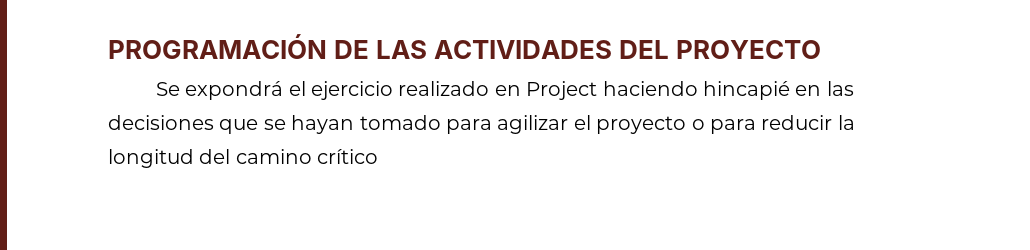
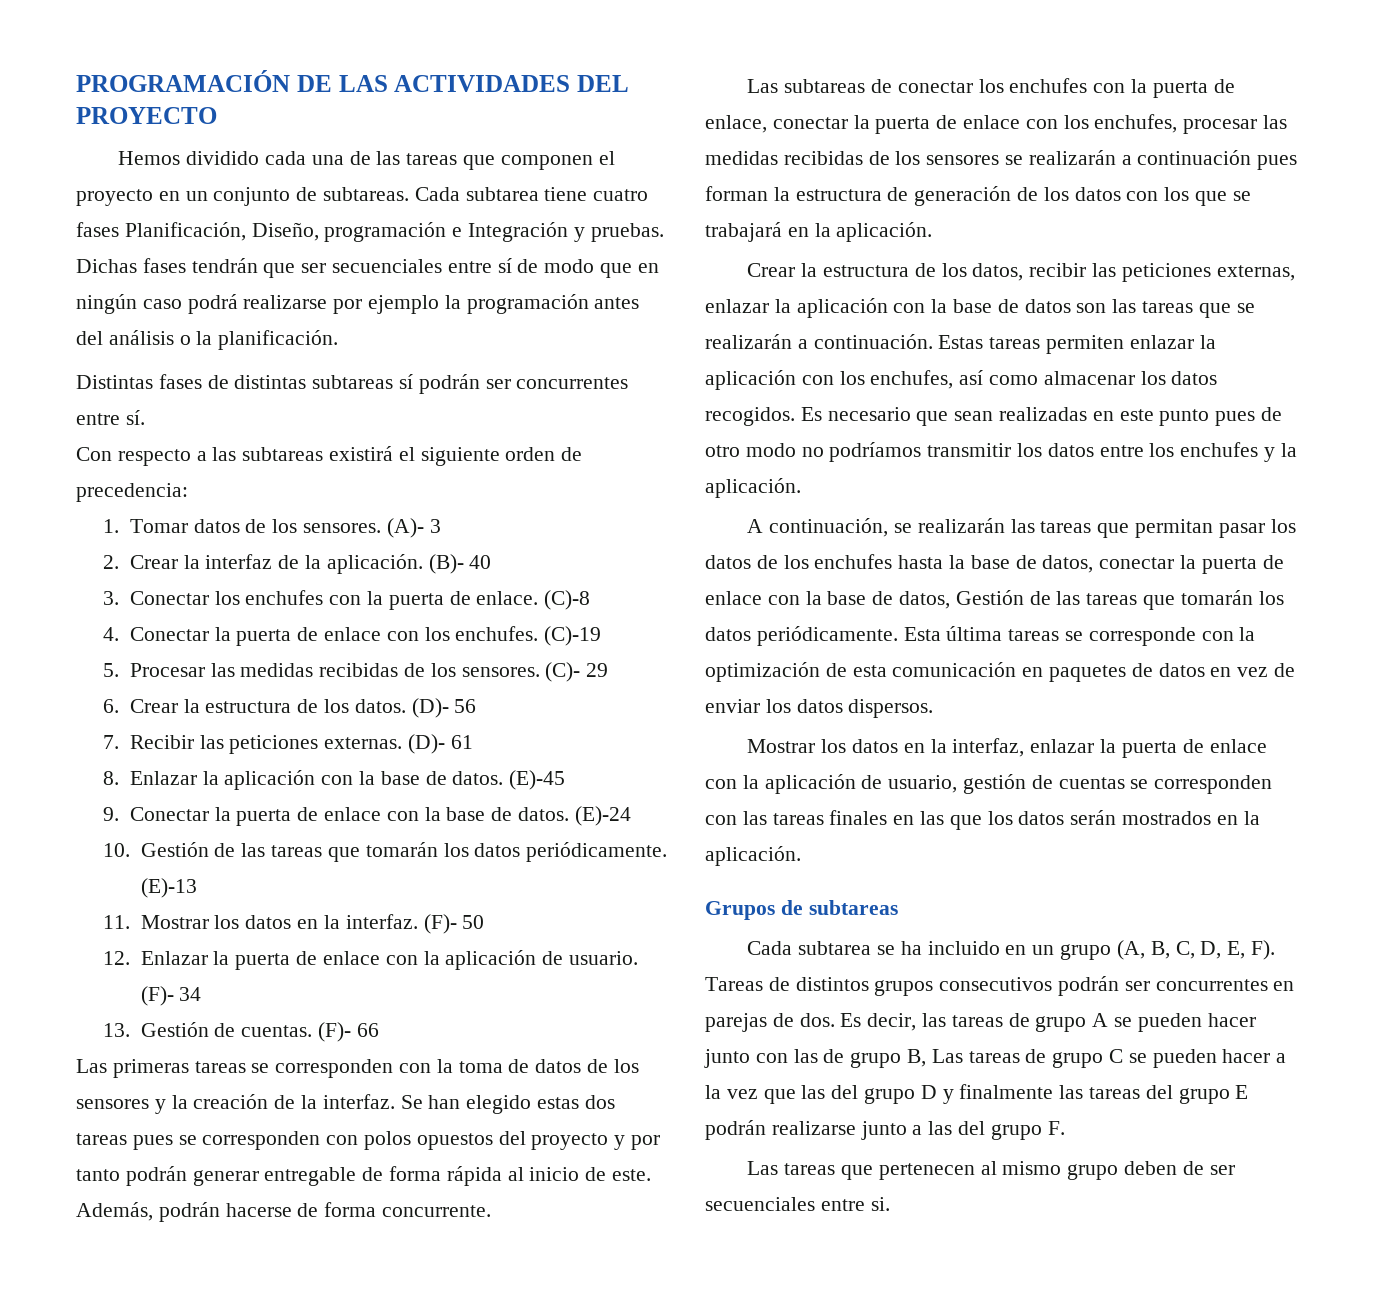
[155,81,854,100] [108,115,855,134] [108,149,379,168] Se expondrá el ejercicio realizado en Project haciendo hincapié en las decisiones que se hayan tomado para agilizar el proyecto o para reducir la longitud del camino crítico -> [118,151,615,170] [76,187,649,206] [76,222,664,242] [76,258,659,278] [76,294,640,314] [76,330,339,350] [76,374,629,394] [76,410,145,425] [76,446,583,466] [76,483,188,502] [102,518,441,538] [102,554,492,574] [102,590,591,610] [102,626,602,646] [102,662,609,682] [102,698,477,718] [102,734,473,754] [102,770,566,790] [102,806,631,826] [102,842,668,862] [140,878,197,898] [102,914,485,934] [102,950,638,970] [140,986,202,1006] [102,1022,379,1042] [76,1059,639,1078] [76,1094,615,1114] [76,1131,661,1150] [76,1166,652,1186] [76,1202,492,1222] [747,78,1235,98] [705,114,1288,134] [705,150,1298,170] [705,186,1251,206] [705,222,933,242] [747,263,1295,282] [705,298,1255,318] [705,334,1216,354] [705,370,1218,390] [705,407,1283,426] [705,442,1297,462] [705,478,801,498] [747,518,1296,538] [705,554,1284,574] [705,590,1284,610] [705,626,1256,646] [705,662,1296,682] [705,699,934,718] [747,738,1267,758] [705,774,1273,794] [705,810,1260,830] [705,846,801,866] [705,900,898,920] [747,940,1275,960] [705,976,1295,996] [705,1013,1256,1032] [704,1049,1287,1068] [705,1084,1249,1104] [705,1120,1065,1140] [747,1161,1235,1180] [705,1197,890,1211] Hemos dividido cada una de las tareas que componen el proyecto en un conjunto de subtareas. Cada subtarea tiene cuatro fases Planificación, Diseño, programación e Integración y pruebas. Dichas fases tendrán que ser secuenciales entre sí de modo que en ningún caso podrá realizarse por ejemplo la programación antes del análisis o la planificación. // Distintas fases de distintas subtareas sí podrán ser concurrentes entre sí. // Con respecto a las subtareas existirá el siguiente orden de precedencia: // 1. Tomar datos de los sensores. (A)- 3 // 2. Crear la interfaz de la aplicación. (B)- 40 // 3. Conectar los enchufes con la puerta de enlace. (C)-8 // 4. Conectar la puerta de enlace con los enchufes. (C)-19 // 5. Procesar las medidas recibidas de los sensores. (C)- 29 // 6. Crear la estructura de los datos. (D)- 56 // 7. Recibir las peticiones externas. (D)- 61 // 8. Enlazar la aplicación con la base de datos. (E)-45 // 9. Conectar la puerta de enlace con la base de datos. (E)-24 // 10. Gestión de las tareas que tomarán los datos periódicamente. (E)-13 // 11. Mostrar los datos en la interfaz. (F)- 50 // 12. Enlazar la puerta de enlace con la aplicación de usuario. (F)- 34 // 13. Gestión de cuentas. (F)- 66 // Las primeras tareas se corresponden con la toma de datos de los sensores y la creación de la interfaz. Se han elegido estas dos tareas pues se corresponden con polos opuestos del proyecto y por tanto podrán generar entregable de forma rápida al inicio de este. Además, podrán hacerse de forma concurrente. // Las subtareas de conectar los enchufes con la puerta de enlace, conectar la puerta de enlace con los enchufes, procesar las medidas recibidas de los sensores se realizarán a continuación pues forman la estructura de generación de los datos con los que se trabajará en la aplicación. // Crear la estructura de los datos, recibir las peticiones externas, enlazar la aplicación con la base de datos son las tareas que se realizarán a continuación. Estas tareas permiten enlazar la aplicación con los enchufes, así como almacenar los datos recogidos. Es necesario que sean realizadas en este punto pues de otro modo no podríamos transmitir los datos entre los enchufes y la aplicación. // A continuación, se realizarán las tareas que permitan pasar los datos de los enchufes hasta la base de datos, conectar la puerta de enlace con la base de datos, Gestión de las tareas que tomarán los datos periódicamente. Esta última tareas se corresponde con la optimización de esta comunicación en paquetes de datos en vez de enviar los datos dispersos. // Mostrar los datos en la interfaz, enlazar la puerta de enlace con la aplicación de usuario, gestión de cuentas se corresponden con las tareas finales en las que los datos serán mostrados en la aplicación. // Grupos de subtareas // Cada subtarea se ha incluido en un grupo (A, B, C, D, E, F). Tareas de distintos grupos consecutivos podrán ser concurrentes en parejas de dos. Es decir, las tareas de grupo A se pueden hacer junto con las de grupo B, Las tareas de grupo C se pueden hacer a la vez que las del grupo D y finalmente las tareas del grupo E podrán realizarse junto a las del grupo F. // Las tareas que pertenecen al mismo grupo deben de ser secuenciales entre si.

